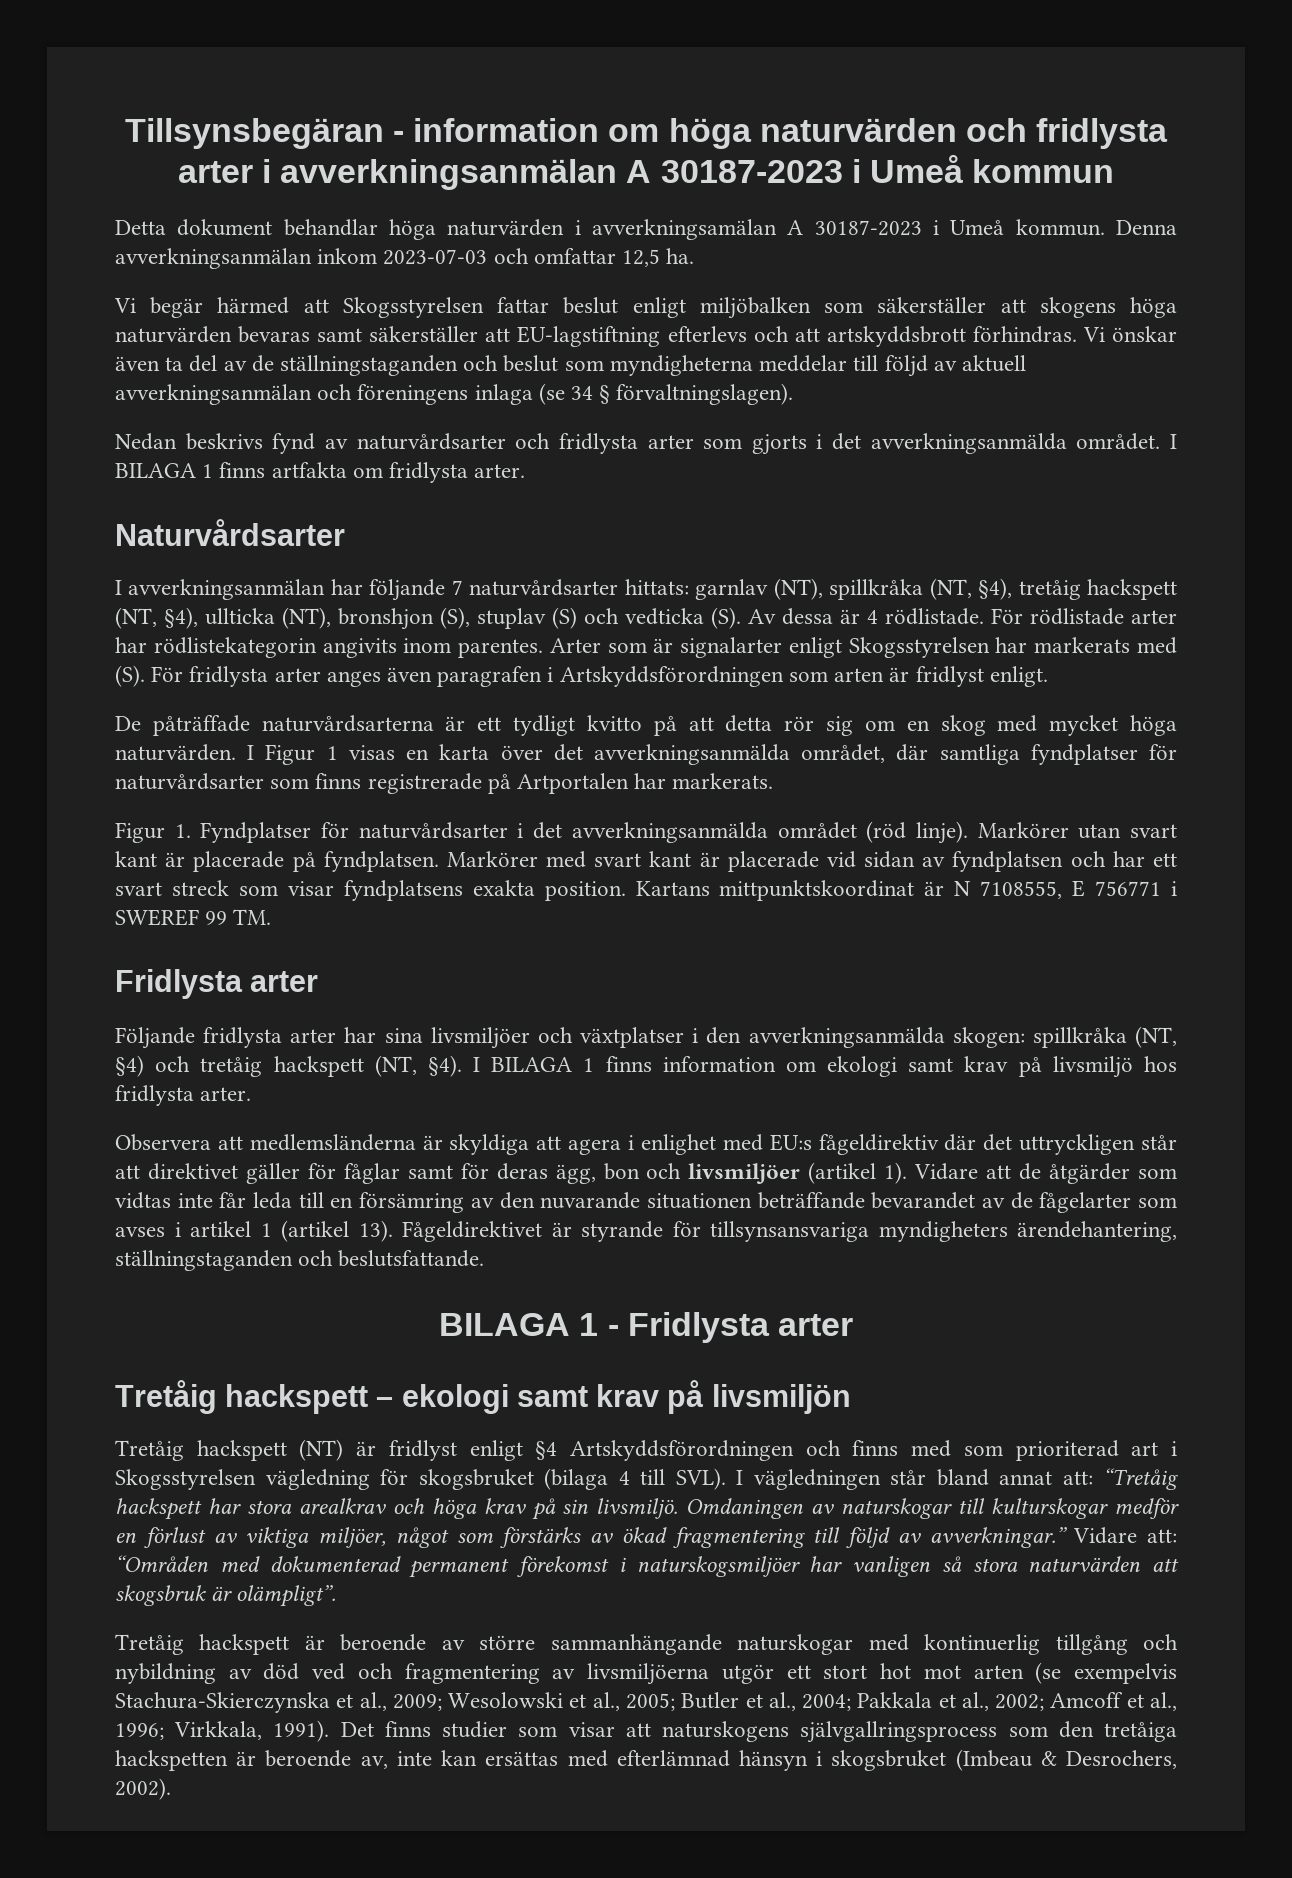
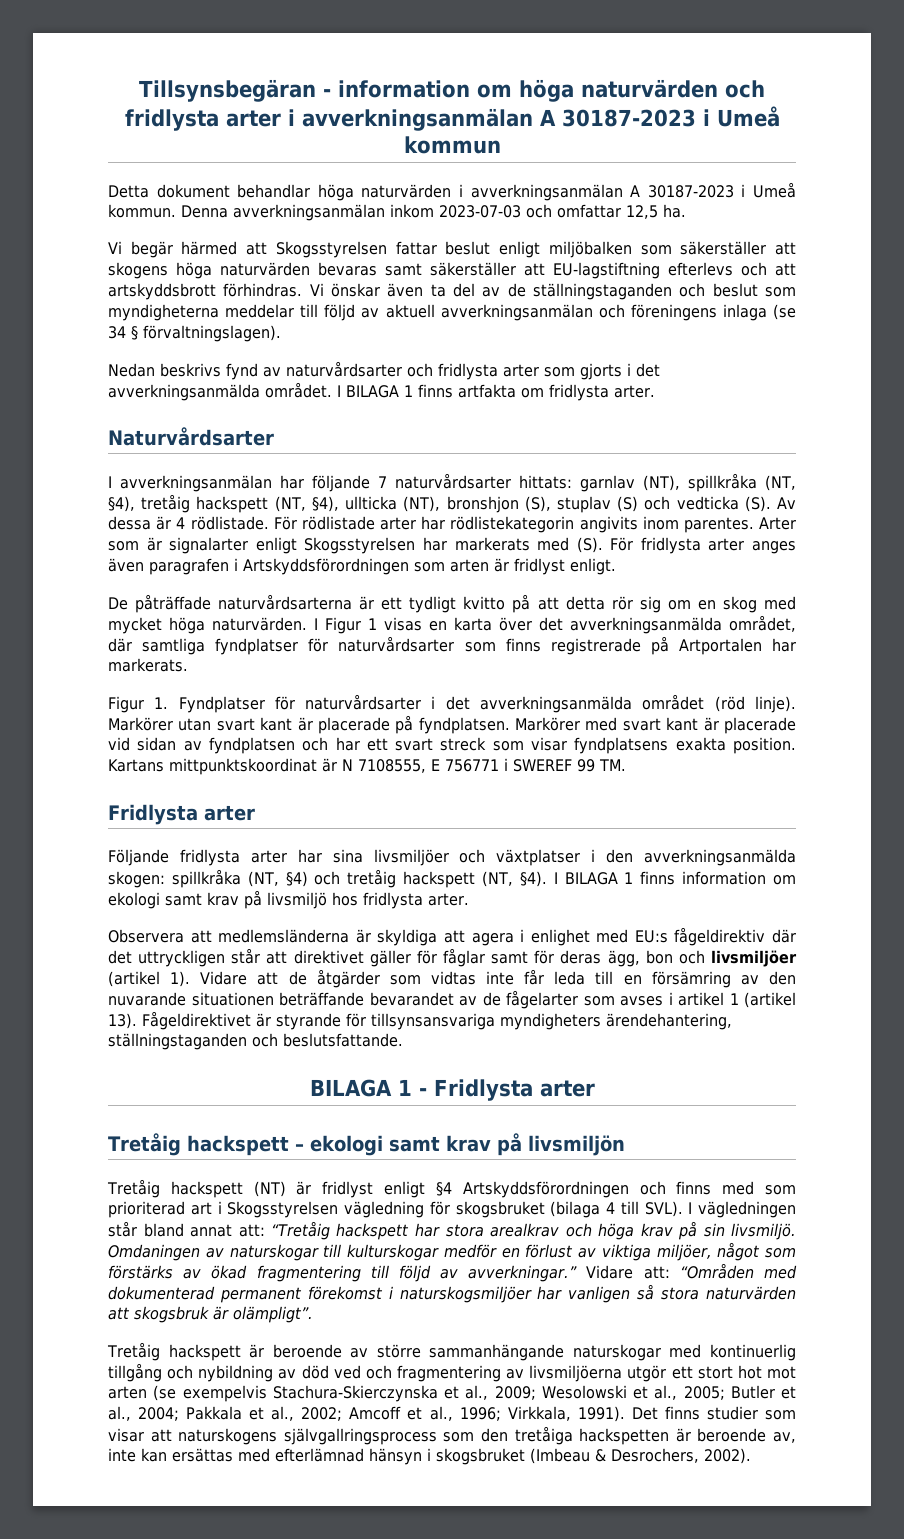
[591,219,777,240] avverkningsamälan -> [470,184,623,201] avverkningsanmälan

